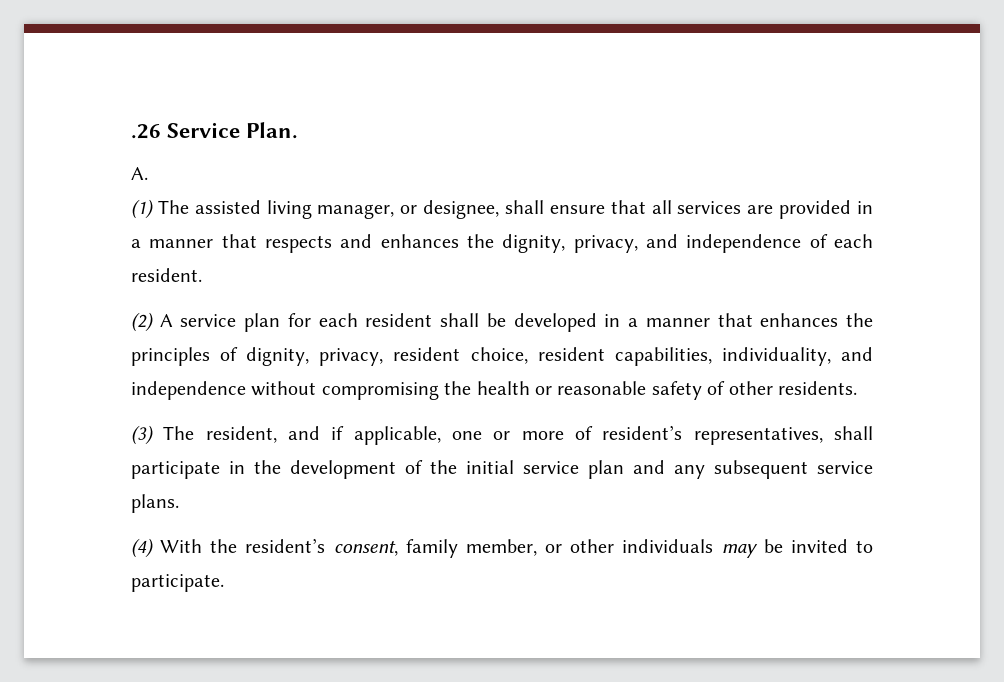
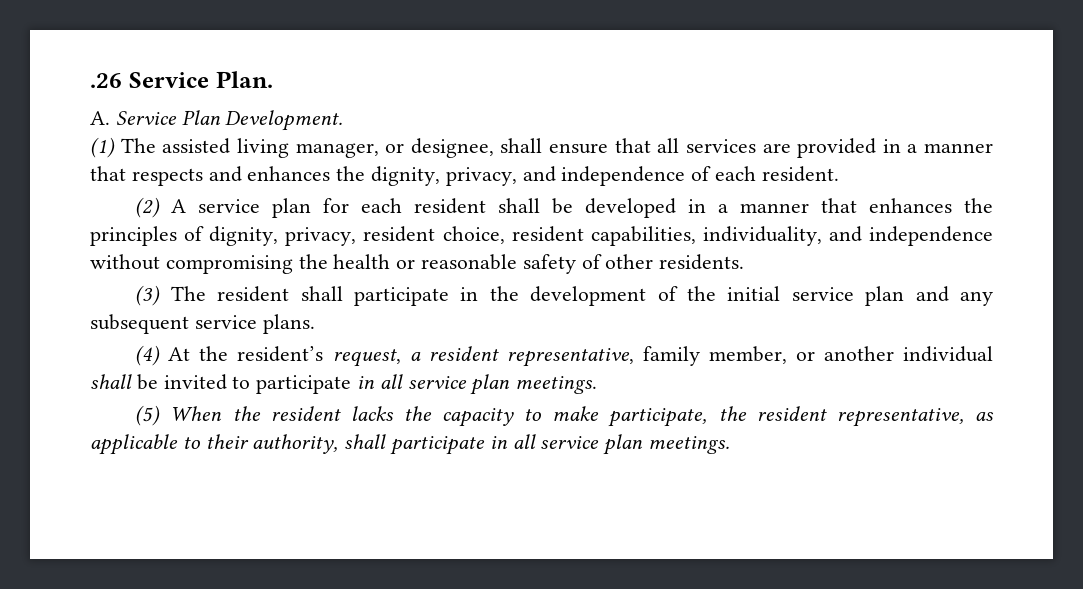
(148, 173) none -> [115,110,344,131] Service Plan Development.
[205,425,823,445] resident, and if applicable, one or more of resident’s representatives, -> [217,286,290,302] resident
[160,539,203,553] With -> [168,347,191,361] At
[333,539,873,558] [131,574,224,592] consent, family member, or other individuals may be invited to participate. -> [332,346,993,367] [90,374,598,395] [135,405,994,427] [90,434,731,455] request, a resident representative, family member, or another individual shall be invited to participate in all service plan meetings. // (5) When the resident lacks the capacity to make participate, the resident representative, as applicable to their authority, shall participate in all service plan meetings.

